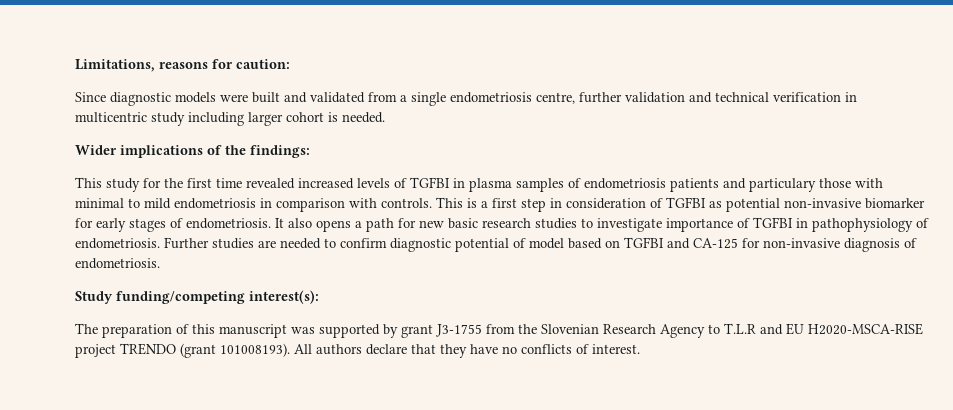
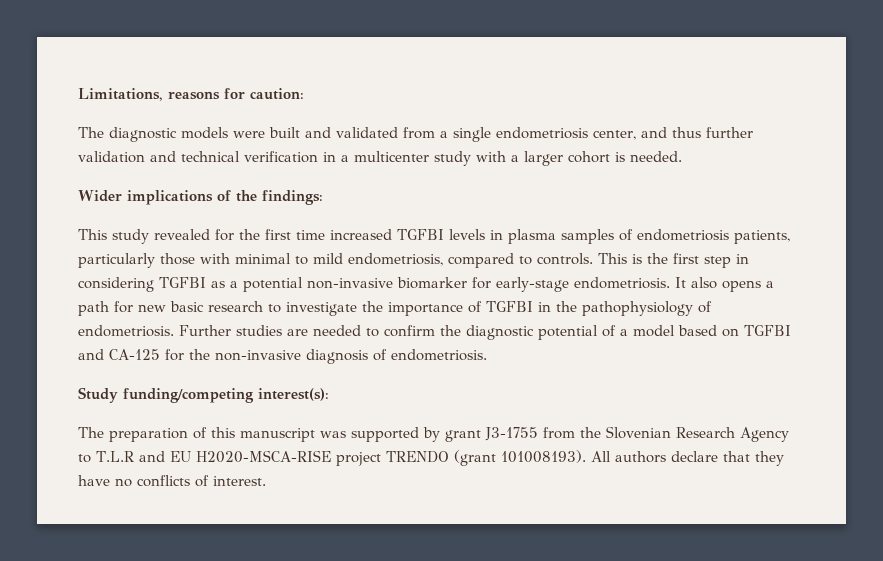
[75,92,106,102] Since -> [78,127,104,138] The
[536,92,575,104] centre, -> [593,127,701,140] center, and thus
[75,112,244,126] multicentric study including -> [341,151,519,166] a multicenter study with a
(140, 185) none -> [154,229,210,240] revealed
[246,177,450,189] revealed increased levels of TGFBI -> [330,229,485,240] increased TGFBI levels
[670,178,816,192] patients and particulary -> [734,230,790,244] [78,253,155,268] patients, particularly
[174,198,377,212] endometriosis in comparison with -> [348,253,532,268] endometriosis, compared to
[481,201,488,208] a -> [647,253,668,264] the
[566,198,663,209] consideration of -> [78,277,154,292] considering
(722, 204) none -> [230,281,238,288] a
[96,218,183,232] early stages of -> [496,277,569,292] early-stage
[535,218,577,229] studies -> (263, 306) none
(662, 225) none -> [362,301,383,312] the
(808, 223) none -> [556,301,577,312] the
(387, 243) none -> [440,325,461,336] the
(526, 243) none -> [620,329,628,336] a
(760, 243) none -> [189,349,210,360] the

